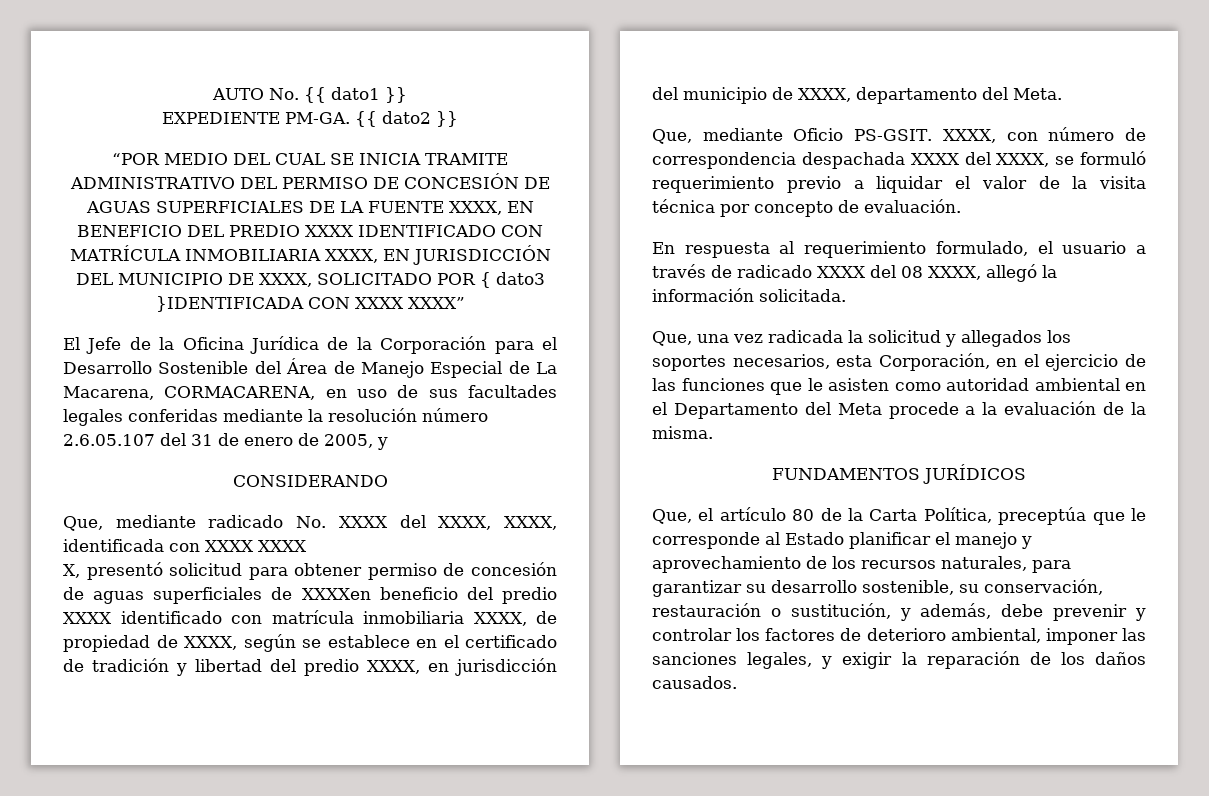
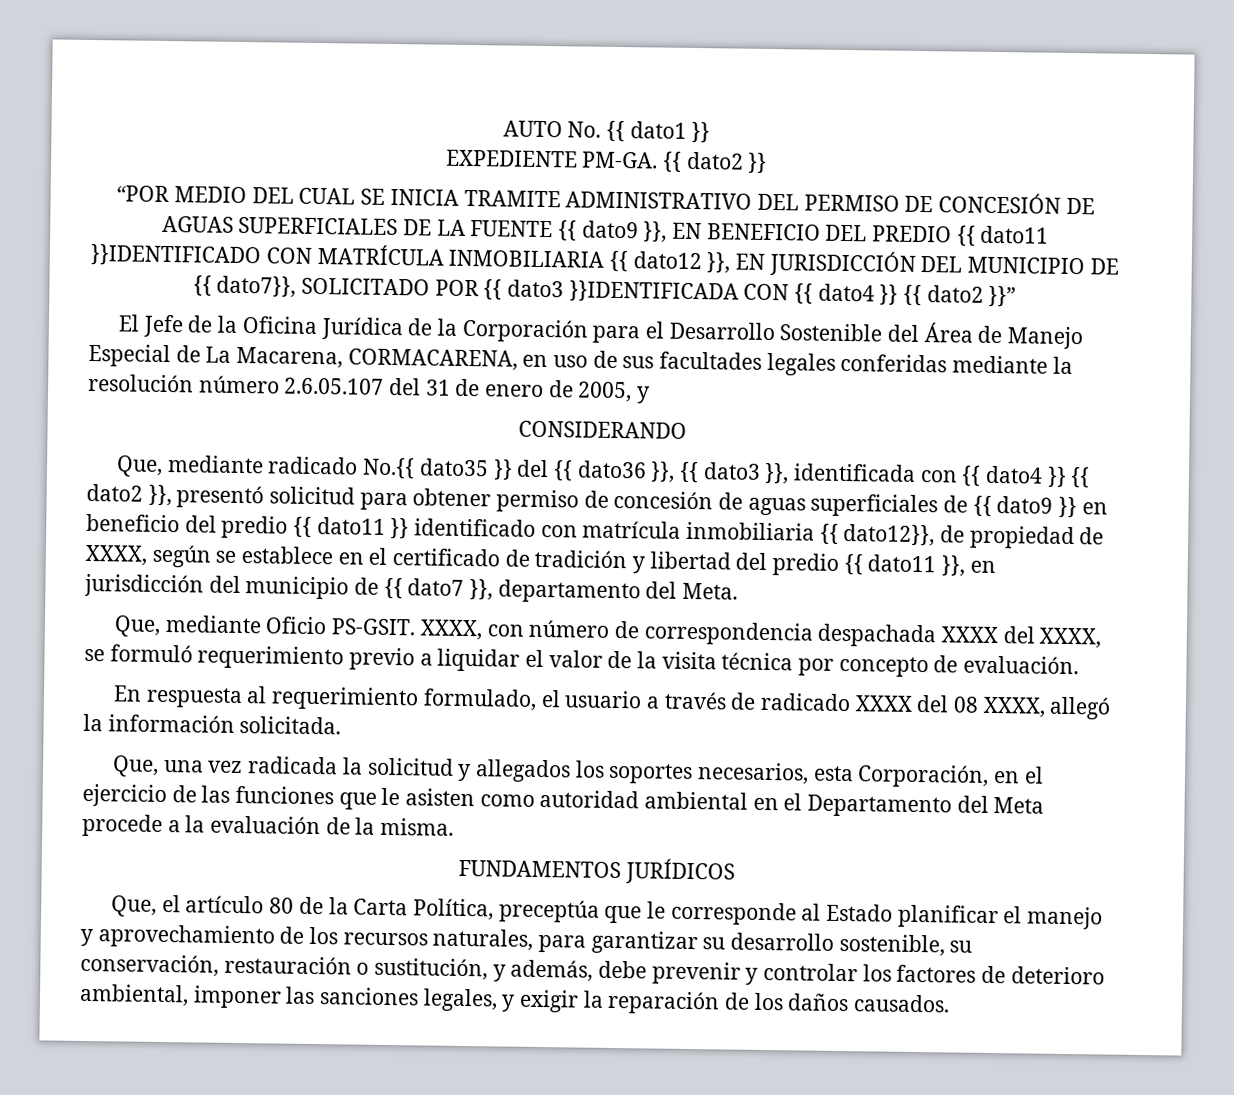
[448,201,502,215] XXXX, -> [557,220,668,243] {{ dato9 }},
[305,225,543,237] [69,245,378,263] XXXX IDENTIFICADO CON MATRÍCULA INMOBILIARIA XXXX, -> [956,225,1050,247] [90,243,731,274] {{ dato11 }}IDENTIFICADO CON MATRÍCULA INMOBILIARIA {{ dato12 }},
[258,272,545,288] [155,296,465,312] XXXX, SOLICITADO POR { dato3 }IDENTIFICADA CON XXXX XXXX” -> [192,275,1017,308] {{ dato7}}, SOLICITADO POR {{ dato3 }}IDENTIFICADA CON {{ dato4 }} {{ dato2 }}”
[296,515,557,530] [63,539,307,552] [63,564,80,578] No. XXXX del XXXX, XXXX, identificada con XXXX XXXX // X, -> [362,457,1091,489] [86,483,172,507] No.{{ dato35 }} del {{ dato36 }}, {{ dato3 }}, identificada con {{ dato4 }} {{ dato2 }},
[301,587,557,604] [63,612,112,624] XXXXen beneficio del predio XXXX -> [972,495,1108,519] [86,513,410,540] {{ dato9 }} en beneficio del predio {{ dato11 }}
[473,612,527,626] XXXX, -> [819,523,936,547] {{ dato12}},
[367,660,420,674] XXXX, -> [843,554,966,577] {{ dato11 }},
[798,88,851,102] XXXX, -> [383,577,494,601] {{ dato7 }},

